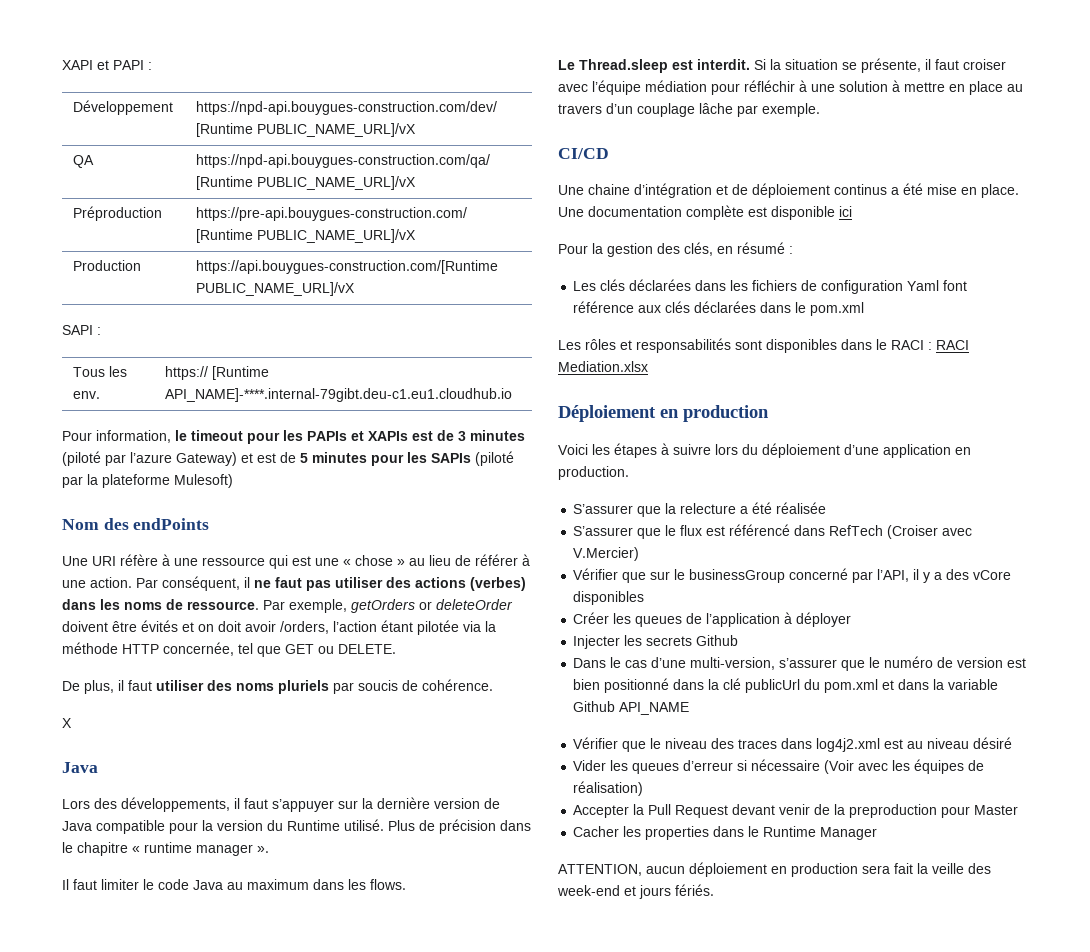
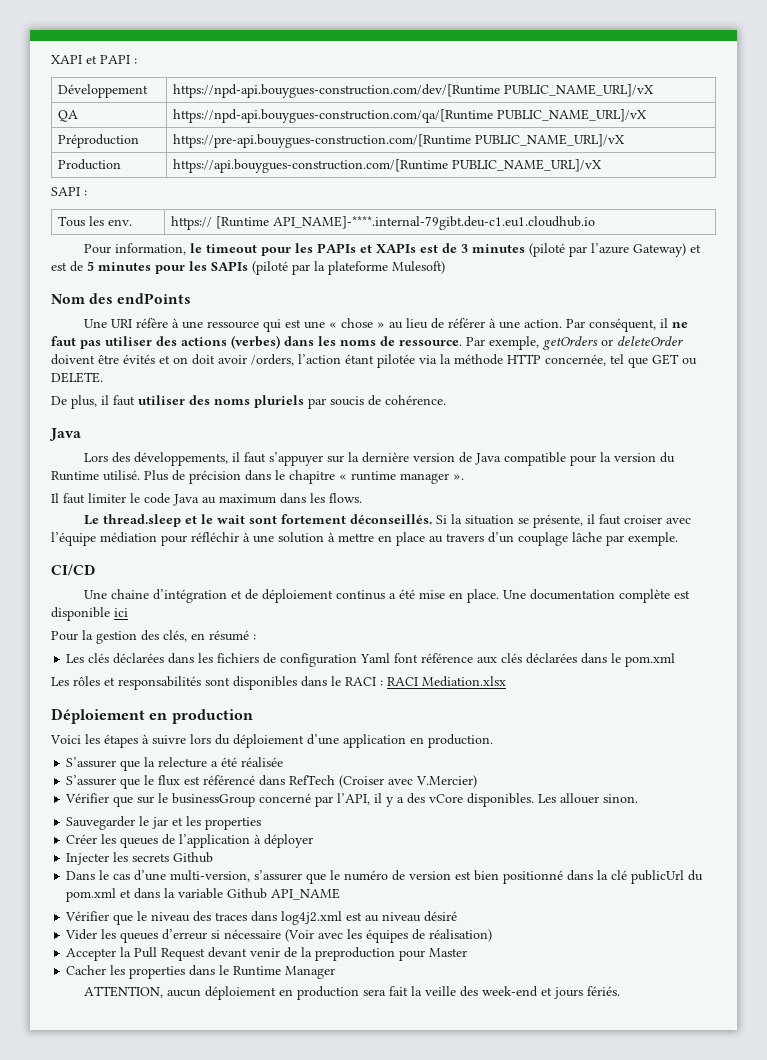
[62,718,72,728] // X -> (446, 400) none
[579,59,750,73] Thread.sleep est interdit. -> [103,514,433,527] thread.sleep et le wait sont fortement déconseillés.
[573,591,645,605] disponibles -> [467,793,639,807] [66,816,262,830] disponibles. Les allouer sinon. // Sauvegarder le jar et les properties

